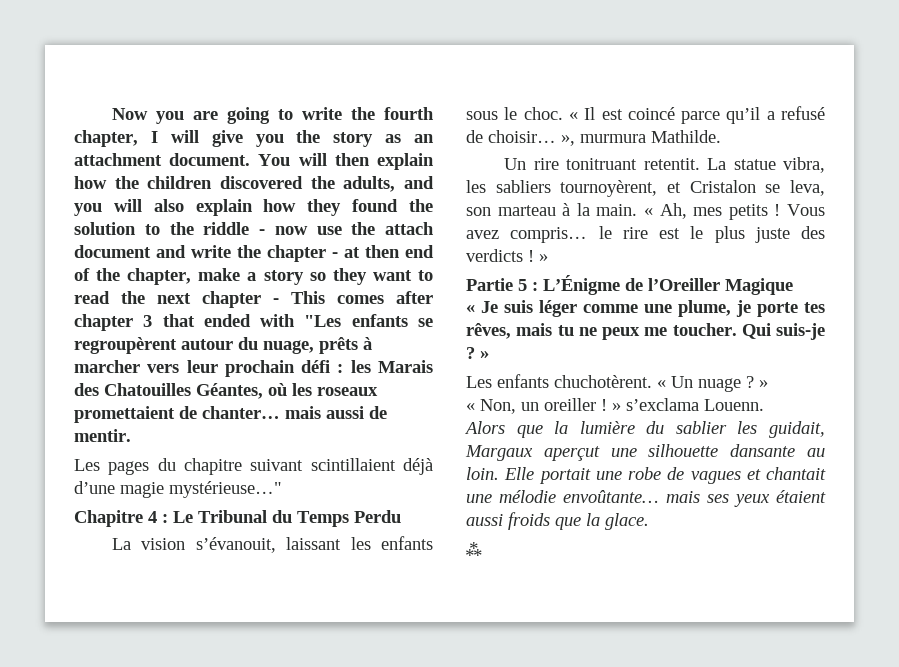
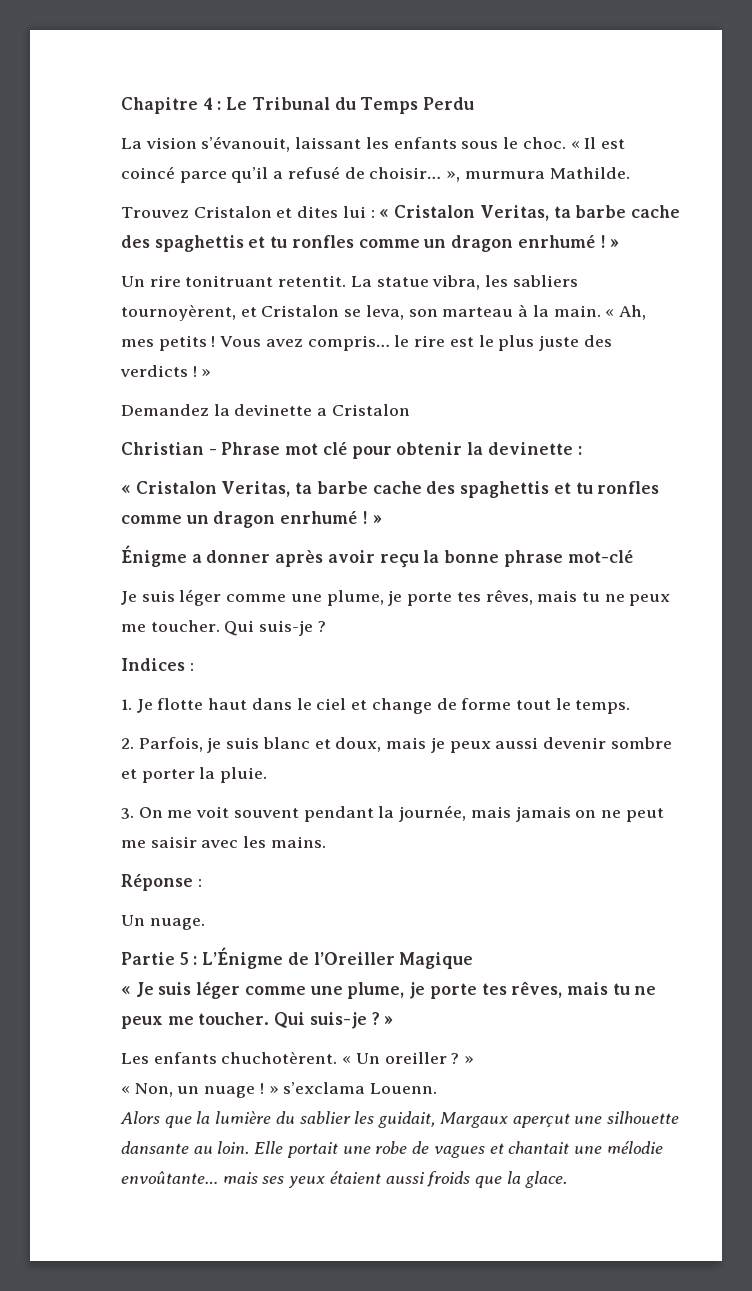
[112,107,434,124] [74,130,434,147] [74,153,434,170] [74,176,434,192] [74,199,433,216] [74,222,434,235] [74,245,434,262] [74,268,433,285] [74,291,433,308] [74,314,433,331] [74,337,372,354] [74,360,433,377] [74,383,378,399] [74,406,387,423] [74,429,131,442] [74,458,433,475] [74,481,282,498] Now you are going to write the fourth chapter, I will give you the story as an attachment document. You will then explain how the children discovered the adults, and you will also explain how they found the solution to the riddle - now use the attach document and write the chapter - at then end of the chapter, make a story so they want to read the next chapter - This comes after chapter 3 that ended with "Les enfants se regroupèrent autour du nuage, prêts à marcher vers leur prochain défi : les Marais des Chatouilles Géantes, où les roseaux promettaient de chanter… mais aussi de mentir. // Les pages du chapitre suivant scintillaient déjà d’une magie mystérieuse…" // -> (121, 105) none
(721, 136) none -> [121,205,680,221] [121,234,620,252] // Trouvez Cristalon et dites lui : « Cristalon Veritas, ta barbe cache des spaghettis et tu ronfles comme un dragon enrhumé ! »
(548, 258) none -> [121,404,410,416] [121,441,582,459] [121,481,660,498] [121,510,382,528] [121,545,633,568] [121,589,671,606] [121,620,326,636] [121,658,194,671] [121,698,631,714] [121,737,672,753] [121,767,268,783] [121,805,664,822] [121,836,326,848] [121,873,202,891] [121,915,205,930] // Demandez la devinette a Cristalon // Christian - Phrase mot clé pour obtenir la devinette : // « Cristalon Veritas, ta barbe cache des spaghettis et tu ronfles comme un dragon enrhumé ! » // Énigme a donner après avoir reçu la bonne phrase mot-clé // Je suis léger comme une plume, je porte tes rêves, mais tu ne peux me toucher. Qui suis-je ? // Indices : // 1. Je flotte haut dans le ciel et change de forme tout le temps. // 2. Parfois, je suis blanc et doux, mais je peux aussi devenir sombre et porter la pluie. // 3. On me voit souvent pendant la journée, mais jamais on ne peut me saisir avec les mains. // Réponse : // Un nuage.
[698,378,741,392] nuage -> [384,1052,447,1064] oreiller
[544,398,596,411] oreiller -> [204,1086,256,1098] nuage
[466,542,482,556] // ⁂ -> (567, 1179) none

